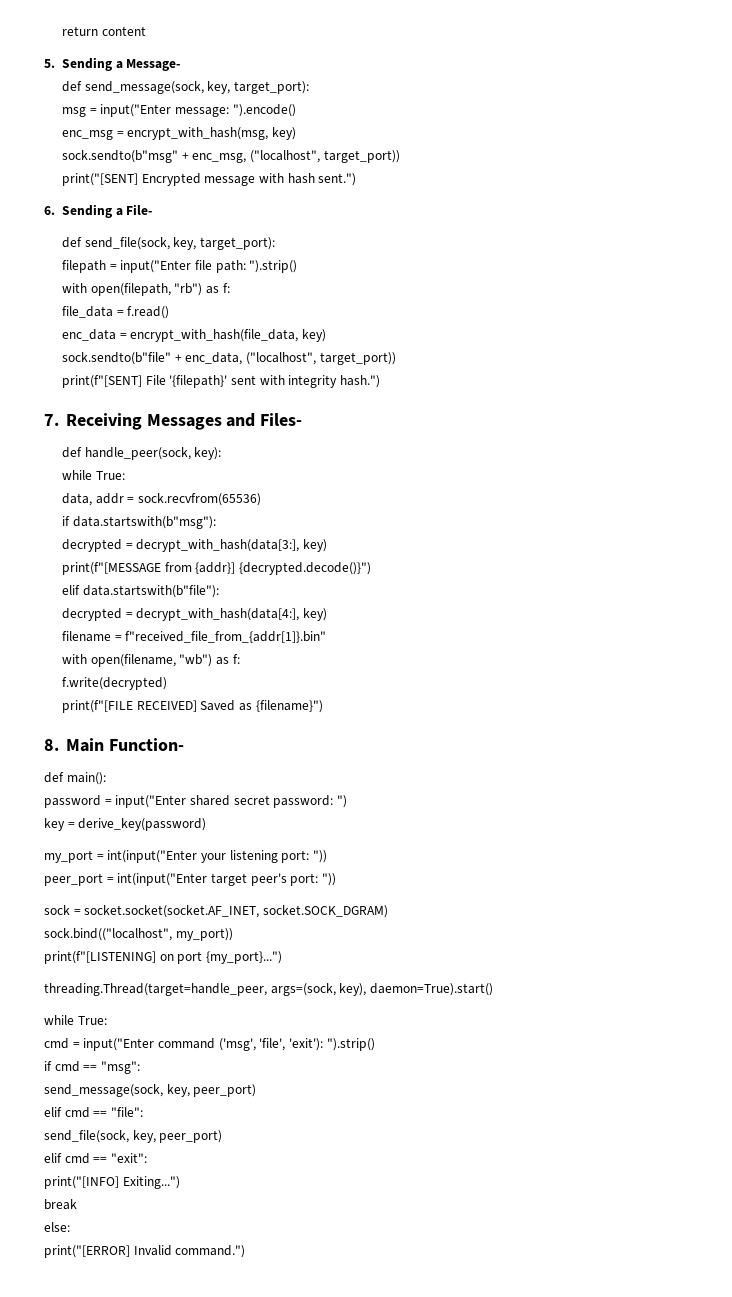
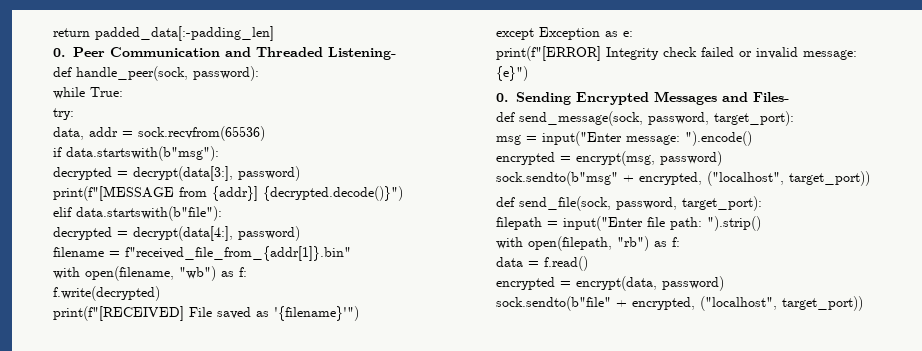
[101,26,146,36] [44,57,181,71] content // 5. Sending a Message- -> [95,26,275,41] [53,47,396,60] [53,66,260,81] [53,87,124,99] [53,108,75,120] [53,126,266,141] [53,146,220,161] [53,166,301,181] [53,186,404,201] [53,206,223,221] [53,226,301,241] [53,246,352,261] [53,266,248,281] [53,286,161,301] [53,306,360,321] [496,27,634,40] [496,46,858,61] [496,66,529,81] [496,91,789,105] padded_data[:-padding_len] // 0. Peer Communication and Threaded Listening- // def handle_peer(sock, password): // while True: // try: // data, addr = sock.recvfrom(65536) // if data.startswith(b"msg"): // decrypted = decrypt(data[3:], password) // print(f"[MESSAGE from {addr}] {decrypted.decode()}") // elif data.startswith(b"file"): // decrypted = decrypt(data[4:], password) // filename = f"received_file_from_{addr[1]}.bin" // with open(filename, "wb") as f: // f.write(decrypted) // print(f"[RECEIVED] File saved as '{filename}'") // except Exception as e: // print(f"[ERROR] Integrity check failed or invalid message: {e}") // 0. Sending Encrypted Messages and Files-
[207,81,231,94] key, -> [648,112,710,125] password,
[62,127,297,140] enc_msg = encrypt_with_hash(msg, key) -> [496,151,723,166] encrypted = encrypt(msg, password)
[192,150,400,163] [62,173,357,186] [44,204,153,218] enc_msg, ("localhost", target_port)) // print("[SENT] Encrypted message with hash sent.") // 6. Sending a File- -> [639,171,871,186] encrypted, ("localhost", target_port))
[173,237,197,250] key, -> [616,197,678,210] password,
[62,306,114,318] file_data -> [496,257,524,267] data
[62,329,327,342] enc_data = encrypt_with_hash(file_data, key) -> [496,276,725,291] encrypted = encrypt(data, password)
[185,352,396,365] [62,375,381,388] [44,413,303,430] [62,447,222,460] [62,470,125,480] [62,493,262,506] [62,516,216,529] [62,539,328,552] [62,562,372,575] [62,585,219,598] [62,608,328,621] [62,631,327,643] [62,654,240,667] [62,677,168,690] [62,700,323,713] [44,738,184,752] [44,772,106,785] [44,795,347,808] [44,818,207,831] [44,850,327,863] [44,873,336,886] [44,905,388,918] [44,928,233,941] [44,951,282,964] [44,983,493,996] [44,1015,107,1025] [44,1038,375,1051] [44,1061,140,1074] [44,1084,257,1097] [44,1107,143,1118] [44,1130,223,1143] [44,1153,147,1164] [44,1176,180,1189] [44,1199,77,1210] [44,1222,70,1232] [44,1245,246,1258] enc_data, ("localhost", target_port)) // print(f"[SENT] File '{filepath}' sent with integrity hash.") // 7. Receiving Messages and Files- // def handle_peer(sock, key): // while True: // data, addr = sock.recvfrom(65536) // if data.startswith(b"msg"): // decrypted = decrypt_with_hash(data[3:], key) // print(f"[MESSAGE from {addr}] {decrypted.decode()}") // elif data.startswith(b"file"): // decrypted = decrypt_with_hash(data[4:], key) // filename = f"received_file_from_{addr[1]}.bin" // with open(filename, "wb") as f: // f.write(decrypted) // print(f"[FILE RECEIVED] Saved as {filename}") // 8. Main Function- // def main(): // password = input("Enter shared secret password: ") // key = derive_key(password) // my_port = int(input("Enter your listening port: ")) // peer_port = int(input("Enter target peer's port: ")) // sock = socket.socket(socket.AF_INET, socket.SOCK_DGRAM) // sock.bind(("localhost", my_port)) // print(f"[LISTENING] on port {my_port}...") // threading.Thread(target=handle_peer, args=(sock, key), daemon=True).start() // while True: // cmd = input("Enter command ('msg', 'file', 'exit'): ").strip() // if cmd == "msg": // send_message(sock, key, peer_port) // elif cmd == "file": // send_file(sock, key, peer_port) // elif cmd == "exit": // print("[INFO] Exiting...") // break // else: // print("[ERROR] Invalid command.") -> [632,296,864,311] encrypted, ("localhost", target_port))

